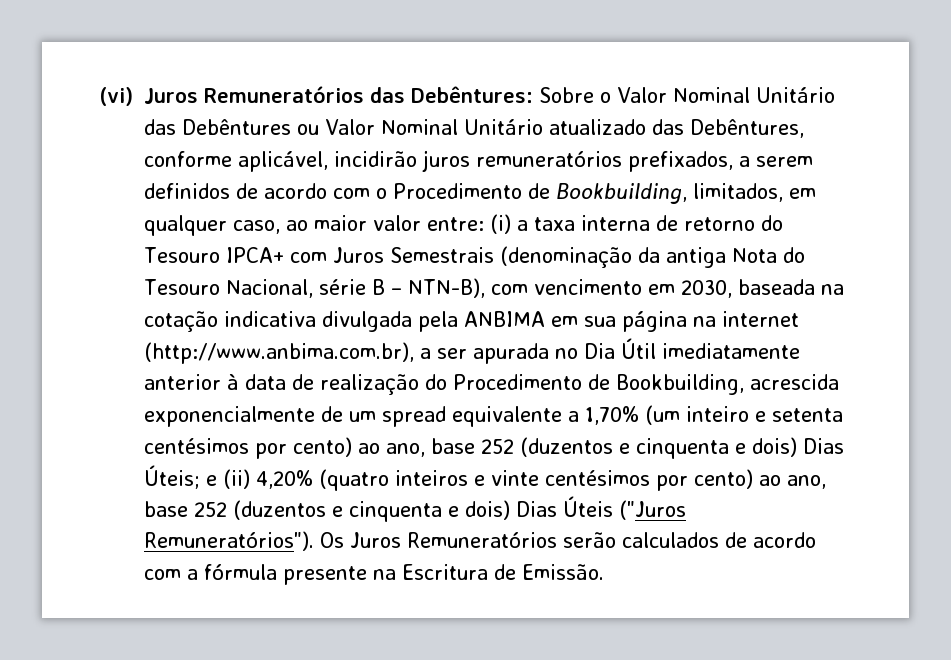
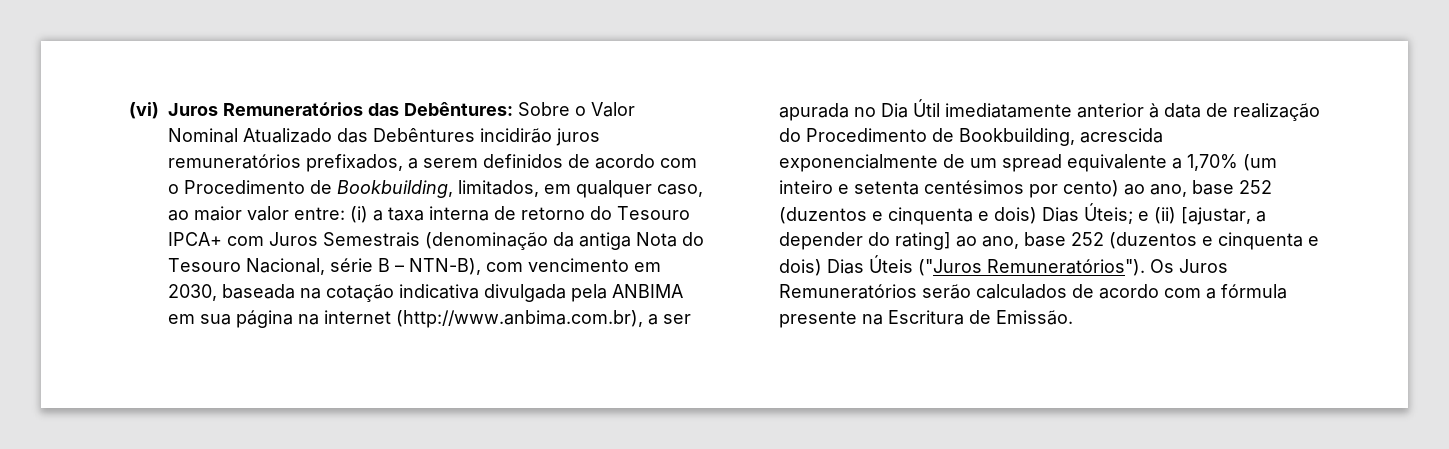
[755,87,835,103] Unitário -> [243,128,332,143] Atualizado
[297,119,804,138] [144,151,328,172] ou Valor Nominal Unitário atualizado das Debêntures, conforme aplicável, -> (475, 135) none
[256,469,753,491] 4,20% (quatro inteiros e vinte centésimos por cento) -> [1181,207,1266,225] [779,232,951,250] [ajustar, a depender do rating]

